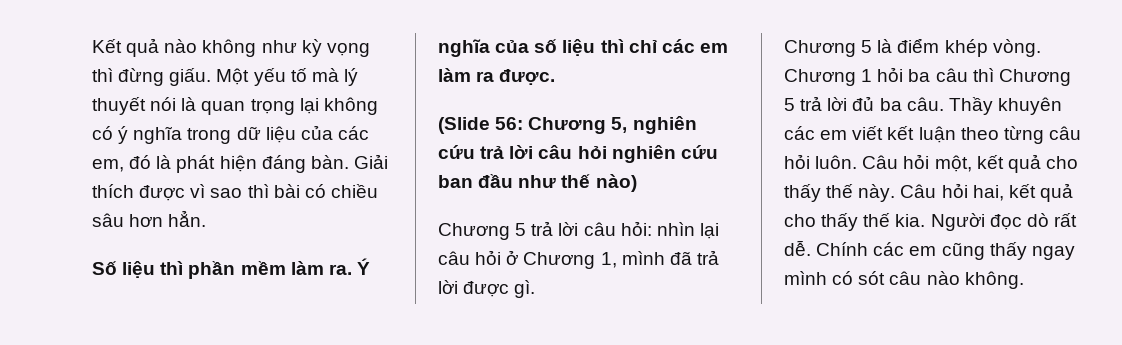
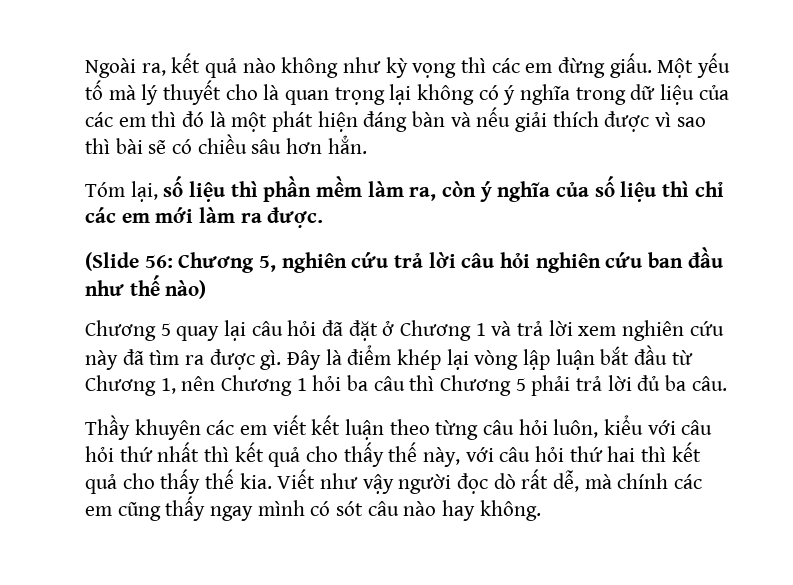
[92,39,122,53] Kết -> [85,53,201,78] Ngoài ra, kết
(113, 75) none -> [491,58,553,73] các em
[150,97,177,111] nói -> [225,84,258,100] cho
[92,159,124,172] em, -> [118,111,177,127] em thì
(172, 162) none -> [231,112,268,132] một
[310,154,388,169] bàn. Giải -> [412,107,548,132] bàn và nếu giải
(300, 191) none -> [148,140,167,154] sẽ
[92,261,117,275] Số -> [85,176,184,202] Tóm lại, số
[328,258,370,275] ra. Ý -> [409,181,492,202] ra, còn ý
(728, 48) none -> [155,207,194,223] mới
[531,221,719,239] [438,250,719,269] [438,280,458,294] trả lời câu hỏi: nhìn lại câu hỏi ở Chương 1, mình đã trả lời -> [176,320,724,341] [85,349,205,370] quay lại câu hỏi đã đặt ở Chương 1 và trả lời xem nghiên cứu này đã tìm ra
[784,40,873,57] // Chương 5 -> [287,350,322,370] Đây
[992,39,1041,57] vòng. -> [446,345,693,370] [85,375,216,396] lại vòng lập luận bắt đầu từ Chương 1, nên
(795, 104) none -> [531,375,571,396] phải
(944, 104) none -> (727, 383) //
[815,154,1078,173] [784,183,1004,202] luôn. Câu hỏi một, kết quả cho thấy thế này. Câu hỏi hai, -> [553,415,713,438] [85,442,667,467] luôn, kiểu với câu hỏi thứ nhất thì kết quả cho thấy thế này, với câu hỏi thứ hai thì
[930,213,1077,231] [784,240,869,256] Người đọc dò rất dễ. Chính -> [277,469,669,494] Viết như vậy người đọc dò rất dễ, mà chính
(960, 278) none -> [442,500,476,521] hay

